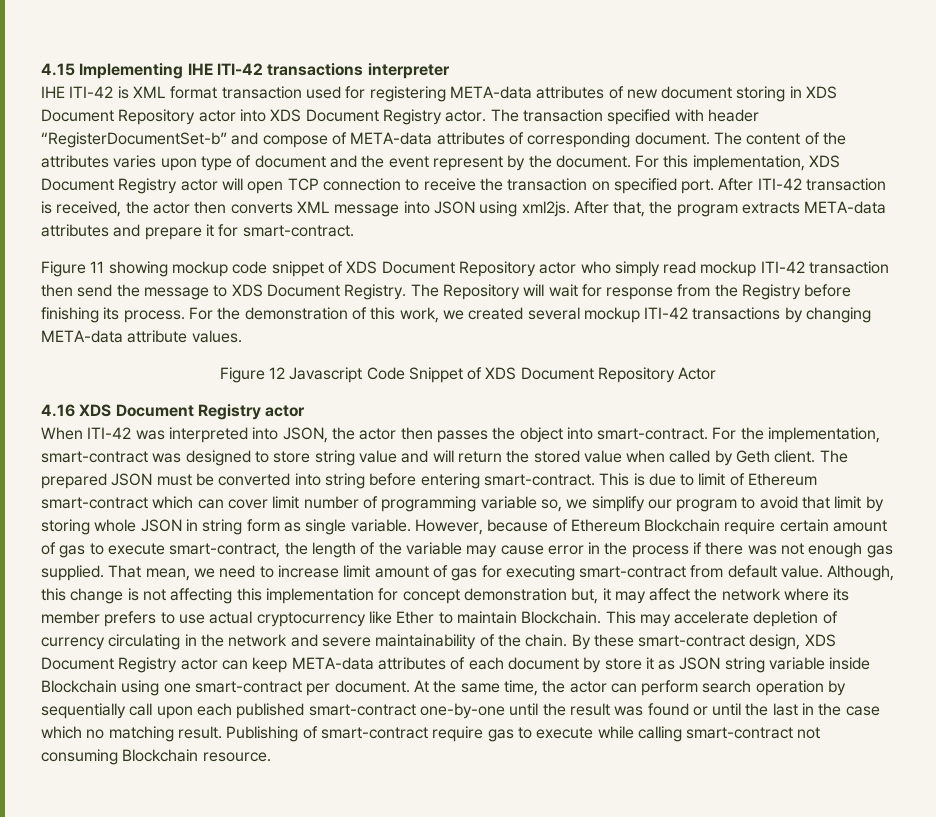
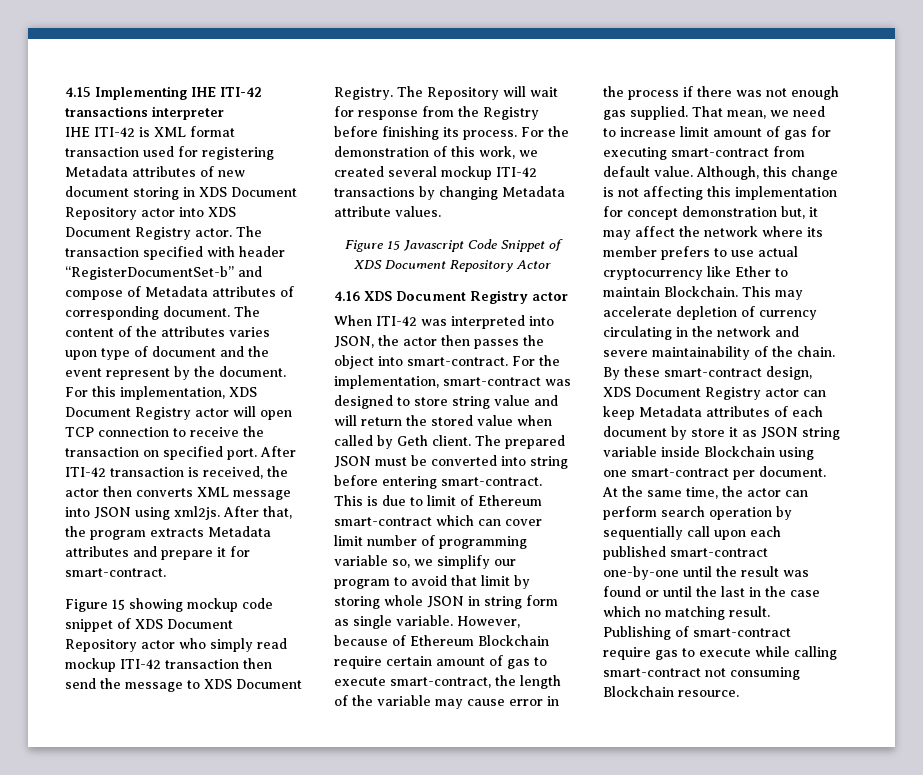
[449,86,532,99] META-data -> [65,166,128,177] Metadata
[350,132,433,145] META-data -> [145,286,208,297] Metadata
[804,201,887,214] META-data -> [208,526,271,537] Metadata
[90,261,105,273] 11 -> [112,599,125,610] 15
[41,330,123,343] META-data -> [502,186,565,197] Metadata
[268,367,285,379] 12 -> [386,241,400,250] 15
[291,657,374,670] META-data -> [639,406,702,417] Metadata

